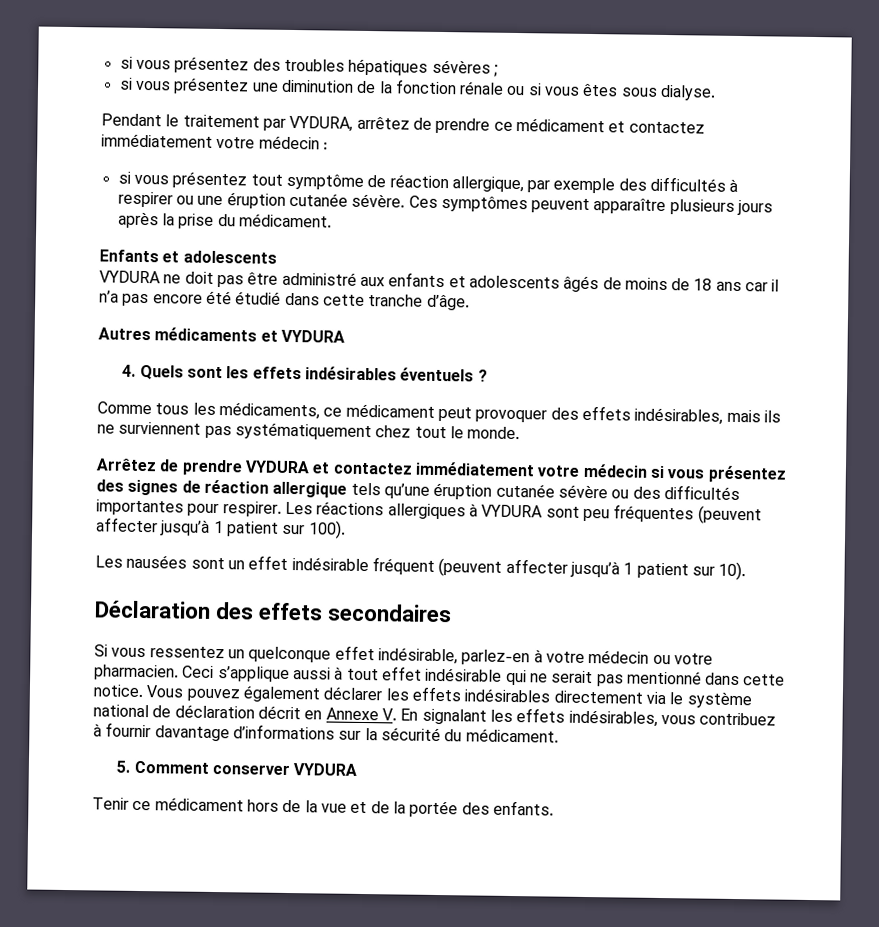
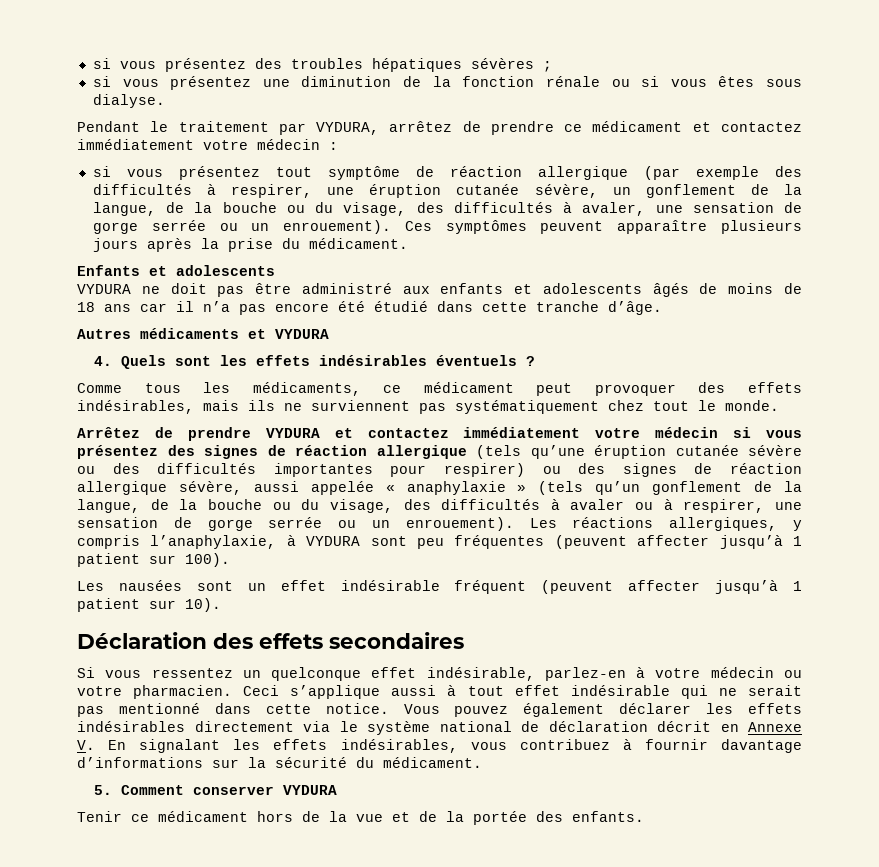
[451,176,551,193] allergique, par -> [537,166,680,180] allergique (par
[117,191,194,208] respirer ou -> [231,184,313,198] respirer,
[351,193,406,208] sévère. -> [534,184,803,198] [92,202,802,216] [92,220,392,234] sévère, un gonflement de la langue, de la bouche ou du visage, des difficultés à avaler, une sensation de gorge serrée ou un enrouement).
[350,482,381,496] tels -> [476,445,521,459] (tels
[222,501,466,520] respirer. Les réactions allergiques -> [444,463,803,477] [77,481,802,495] [77,499,802,513] [77,517,802,531] [77,535,277,549] respirer) ou des signes de réaction allergique sévère, aussi appelée « anaphylaxie » (tels qu’un gonflement de la langue, de la bouche ou du visage, des difficultés à avaler ou à respirer, une sensation de gorge serrée ou un enrouement). Les réactions allergiques, y compris l’anaphylaxie,

